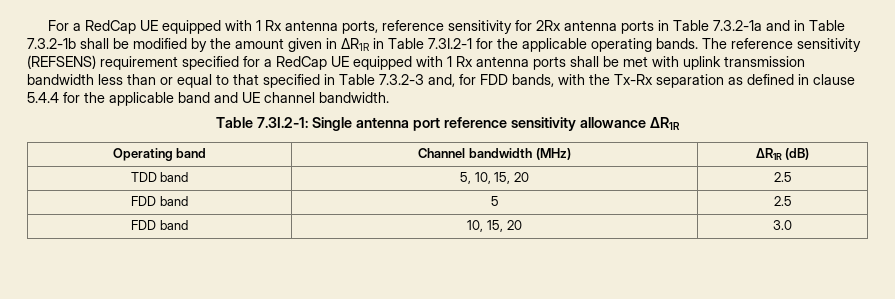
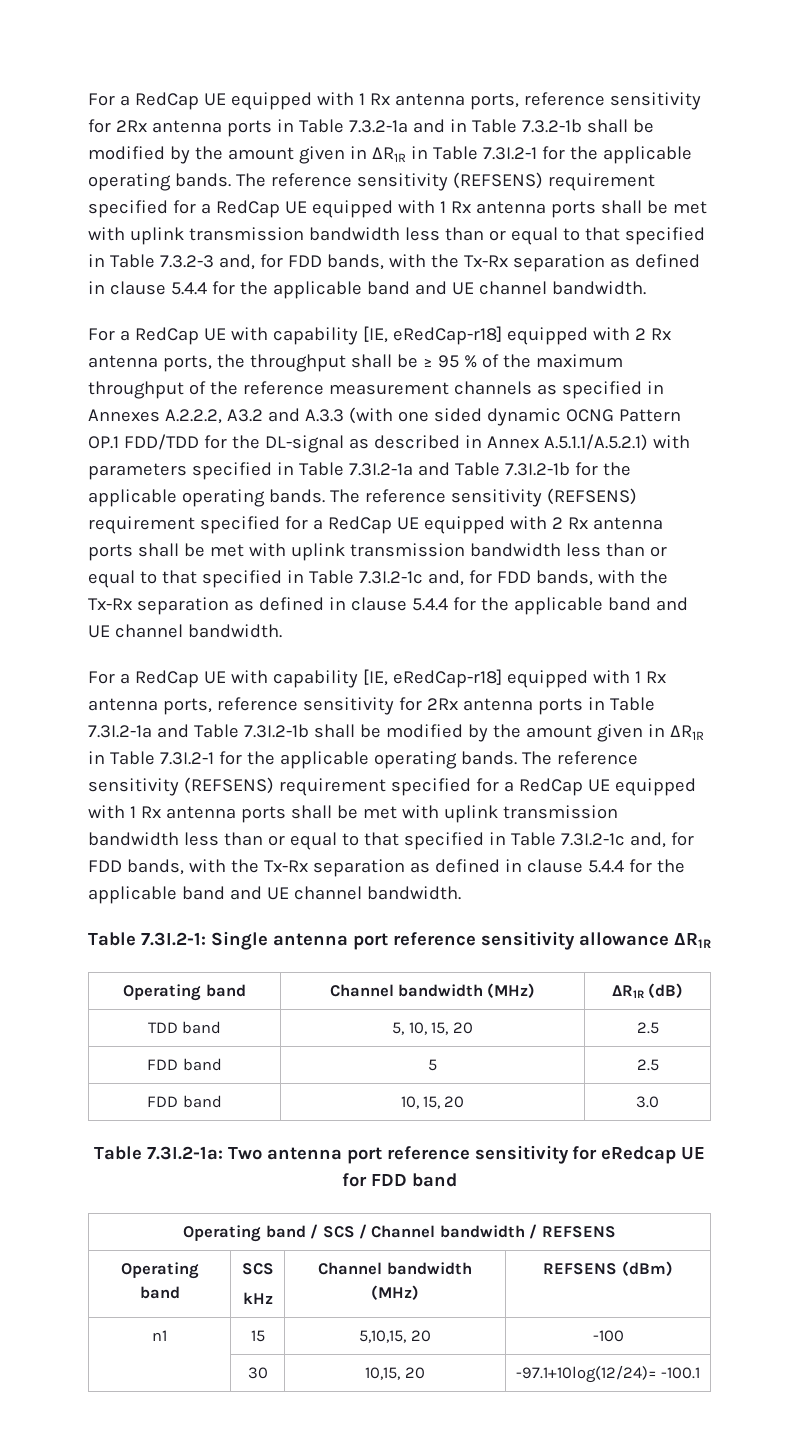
(389, 97) none -> [88,326,671,345] [88,354,623,372] [88,381,664,399] [88,407,681,426] [88,434,690,453] [88,462,631,480] [88,488,637,507] [88,516,663,534] [88,543,667,561] [88,570,668,588] [88,597,688,615] [88,624,282,638] [88,669,666,688] [88,697,655,715] [88,724,704,742] [88,751,638,769] [88,777,696,796] [88,805,618,823] [88,832,694,850] [88,859,685,877] [88,886,461,904] // For a RedCap UE with capability [IE, eRedCap-r18] equipped with 2 Rx antenna ports, the throughput shall be ≥ 95 % of the maximum throughput of the reference measurement channels as specified in Annexes A.2.2.2, A3.2 and A.3.3 (with one sided dynamic OCNG Pattern OP.1 FDD/TDD for the DL-signal as described in Annex A.5.1.1/A.5.2.1) with parameters specified in Table 7.3I.2-1a and Table 7.3I.2-1b for the applicable operating bands. The reference sensitivity (REFSENS) requirement specified for a RedCap UE equipped with 2 Rx antenna ports shall be met with uplink transmission bandwidth less than or equal to that specified in Table 7.3I.2-1c and, for FDD bands, with the Tx-Rx separation as defined in clause 5.4.4 for the applicable band and UE channel bandwidth. // For a RedCap UE with capability [IE, eRedCap-r18] equipped with 1 Rx antenna ports, reference sensitivity for 2Rx antenna ports in Table 7.3I.2-1a and Table 7.3I.2-1b shall be modified by the amount given in ΔR1R in Table 7.3I.2-1 for the applicable operating bands. The reference sensitivity (REFSENS) requirement specified for a RedCap UE equipped with 1 Rx antenna ports shall be met with uplink transmission bandwidth less than or equal to that specified in Table 7.3I.2-1c and, for FDD bands, with the Tx-Rx separation as defined in clause 5.4.4 for the applicable band and UE channel bandwidth.
(792, 225) none -> [93,1145,706,1164] [342,1173,457,1187] [183,1224,616,1242] [120,1262,199,1279] [139,1286,180,1299] [241,1263,274,1275] [242,1292,273,1304] [318,1262,472,1275] [371,1285,419,1300] [543,1261,673,1276] [152,1330,167,1341] [250,1330,265,1342] [359,1330,431,1343] [592,1330,624,1342] [247,1367,268,1379] [365,1367,425,1380] [515,1365,701,1383] // Table 7.3I.2-1a: Two antenna port reference sensitivity for eRedcap UE for FDD band // Operating band / SCS / Channel bandwidth / REFSENS // Operating band | SCS // kHz | Channel bandwidth (MHz) | REFSENS (dBm) // n1 | 15 | 5,10,15, 20 | -100 // | 30 | 10,15, 20 | -97.1+10log(12/24)= -100.1

